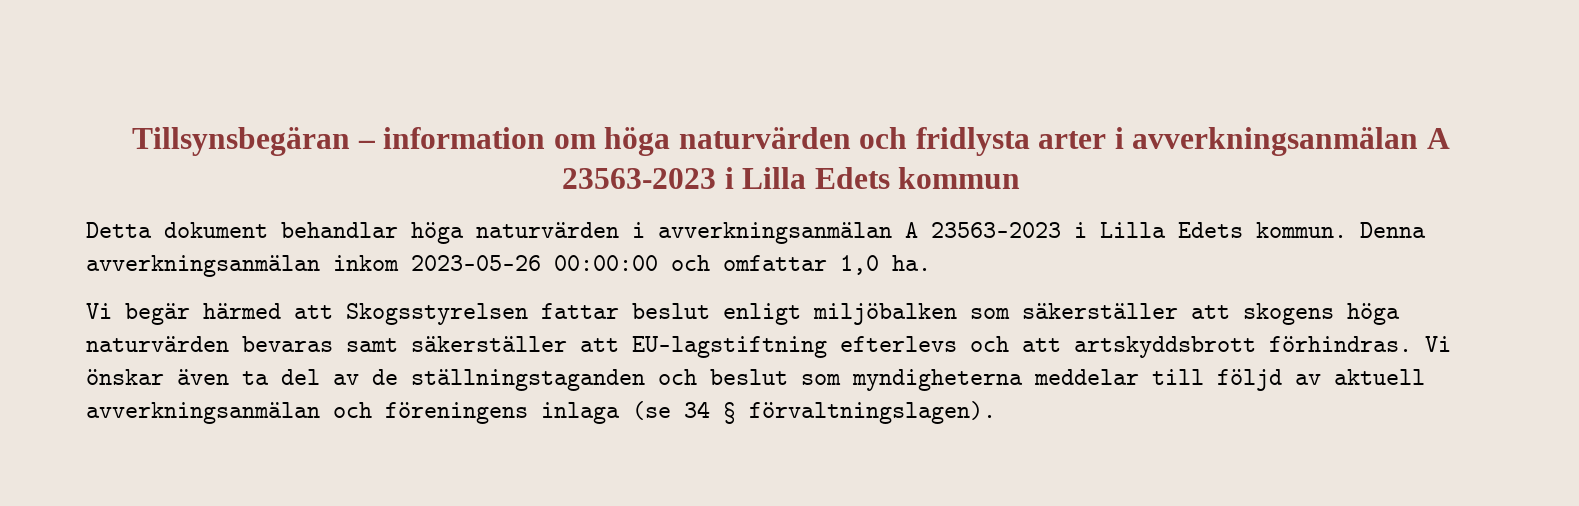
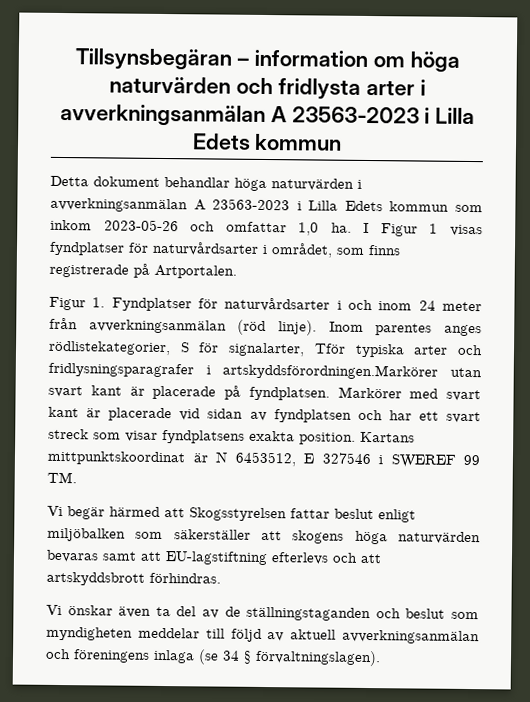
[1256,222,1426,238] [86,255,320,277] kommun. Denna avverkningsanmälan -> [389,201,483,213] kommun som
[554,255,658,271] 00:00:00 -> (179, 225) none
(931, 263) none -> [363,222,483,237] [49,241,401,258] [49,263,237,279] [49,296,482,312] [49,317,483,337] [48,340,484,358] [48,362,482,380] [48,385,481,402] [48,406,482,424] [48,428,415,445] [47,450,480,468] [47,471,77,484] I Figur 1 visas fyndplatser för naturvårdsarter i området, som finns registrerade på Artportalen. // Figur 1. Fyndplatser för naturvårdsarter i och inom 24 meter från avverkningsanmälan (röd linje). Inom parentes anges rödlistekategorier, S för signalarter, Tför typiska arter och fridlysningsparagrafer i artskyddsförordningen.Markörer utan svart kant är placerade på fyndplatsen. Markörer med svart kant är placerade vid sidan av fyndplatsen och har ett svart streck som visar fyndplatsens exakta position. Kartans mittpunktskoordinat är N 6453512, E 327546 i SWEREF 99 TM.
[411,336,567,352] säkerställer -> (137, 556) none
(1412, 344) none -> (221, 578) //
[852,369,1023,391] myndigheterna -> [46,626,133,641] myndigheten

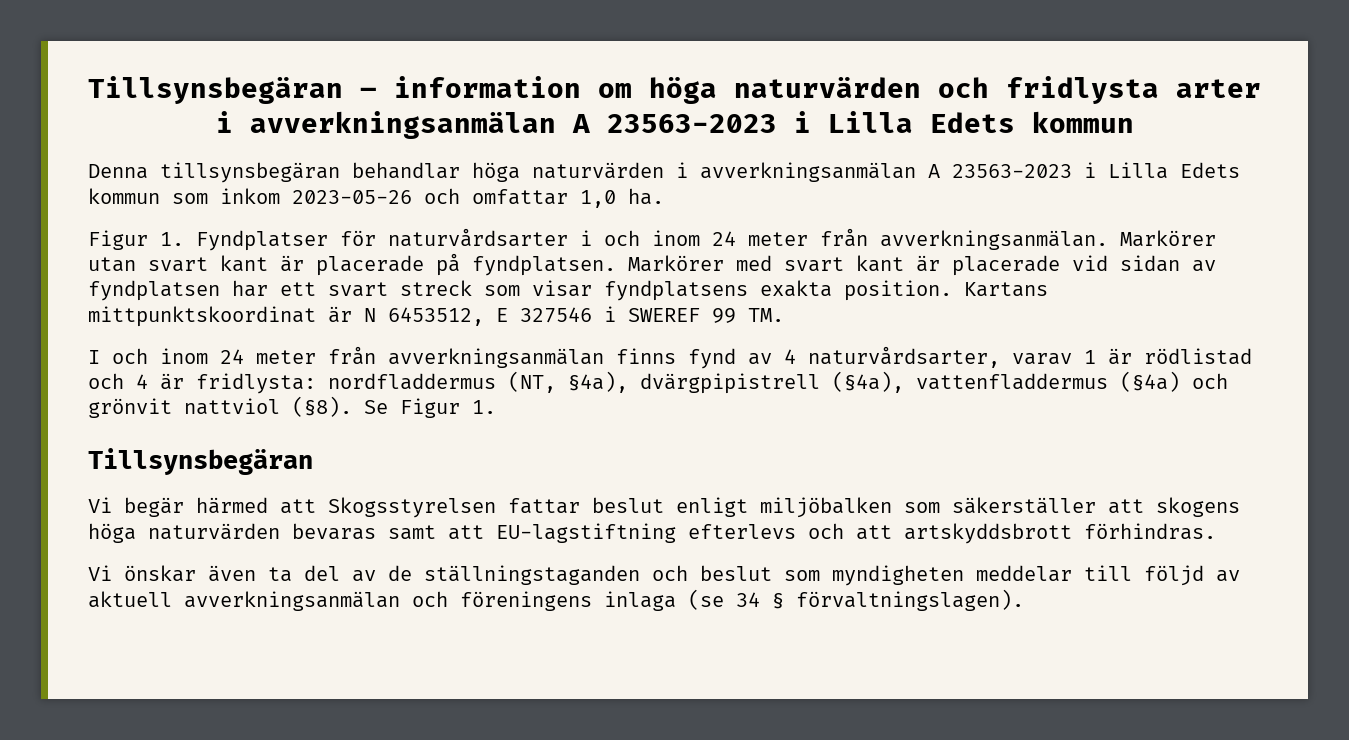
[50,175,160,187] Detta dokument -> [88,162,340,183] Denna tillsynsbegäran
[363,222,483,237] [49,241,401,258] [49,263,237,279] I Figur 1 visas fyndplatser för naturvårdsarter i området, som finns registrerade på Artportalen. -> (664, 196) none
[88,319,483,337] [48,340,484,358] [48,362,439,380] avverkningsanmälan (röd linje). Inom parentes anges rödlistekategorier, S för signalarter, Tför typiska arter och fridlysningsparagrafer i artskyddsförordningen.Markörer -> [880,230,1216,250] avverkningsanmälan. Markörer
[357,409,383,421] och -> (220, 290) none
(77, 477) none -> [88,346,1252,369] [88,371,1228,394] [88,396,496,418] [88,448,313,475] // I och inom 24 meter från avverkningsanmälan finns fynd av 4 naturvårdsarter, varav 1 är rödlistad och 4 är fridlysta: nordfladdermus (NT, §4a), dvärgpipistrell (§4a), vattenfladdermus (§4a) och grönvit nattviol (§8). Se Figur 1. // Tillsynsbegäran

